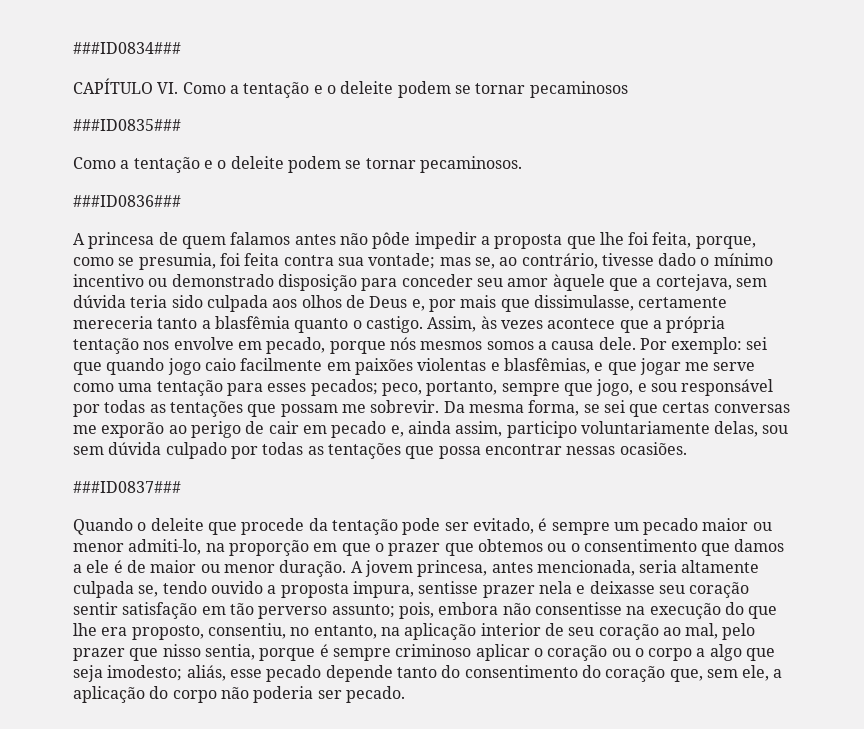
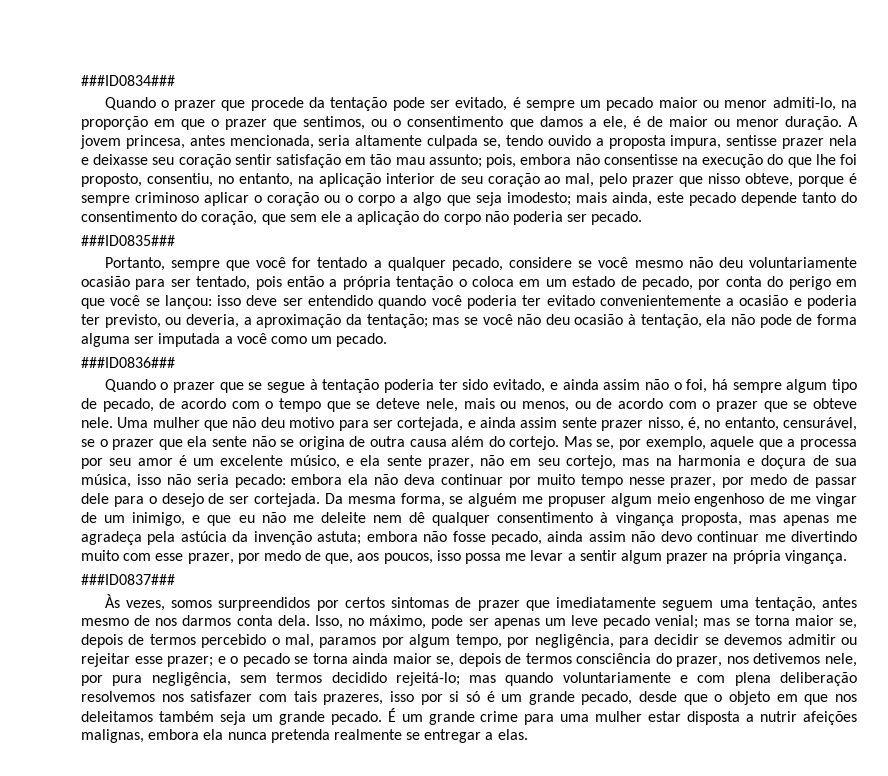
[73,78,628,98] [73,119,181,131] [73,156,522,173] [73,195,181,207] [73,232,756,249] [73,253,773,270] [73,274,767,291] [73,295,728,312] [73,316,726,333] [73,337,768,354] [73,358,756,375] [73,379,774,396] [73,400,790,417] [73,421,789,438] [73,442,687,459] [73,481,181,493] [73,518,204,535] // CAPÍTULO VI. Como a tentação e o deleite podem se tornar pecaminosos // ###ID0835### // Como a tentação e o deleite podem se tornar pecaminosos. // ###ID0836### // A princesa de quem falamos antes não pôde impedir a proposta que lhe foi feita, porque, como se presumia, foi feita contra sua vontade; mas se, ao contrário, tivesse dado o mínimo incentivo ou demonstrado disposição para conceder seu amor àquele que a cortejava, sem dúvida teria sido culpada aos olhos de Deus e, por mais que dissimulasse, certamente mereceria tanto a blasfêmia quanto o castigo. Assim, às vezes acontece que a própria tentação nos envolve em pecado, porque nós mesmos somos a causa dele. Por exemplo: sei que quando jogo caio facilmente em paixões violentas e blasfêmias, e que jogar me serve como uma tentação para esses pecados; peco, portanto, sempre que jogo, e sou responsável por todas as tentações que possam me sobrevir. Da mesma forma, se sei que certas conversas me exporão ao perigo de cair em pecado e, ainda assim, participo voluntariamente delas, sou sem dúvida culpado por todas as tentações que possa encontrar nessas ocasiões. // ###ID0837### // Quando o deleite -> [104,97,217,111] // Quando o prazer
[477,539,543,552] obtemos -> [303,116,366,130] sentimos,
[86,560,110,573] ele -> [602,116,627,130] ele,
[258,606,328,619] perverso -> [395,157,425,165] mau
[101,627,128,636] era -> [840,154,858,165] foi
[204,644,255,660] sentia, -> [745,173,794,187] obteve,
[186,665,262,681] aliás, esse -> [575,192,684,206] mais ainda, este
[605,665,770,682] coração que, sem ele, -> [201,211,341,225] coração, que sem ele
(405, 694) none -> [81,235,175,246] [104,257,857,271] [81,276,857,290] [81,295,857,309] [81,314,857,328] [81,333,388,347] [81,357,175,368] [104,379,858,393] [81,398,857,412] [81,417,857,431] [81,436,857,450] [81,455,858,469] [81,474,858,488] [81,493,858,507] [81,512,857,526] [81,531,857,545] [81,550,847,564] [81,574,175,585] [104,594,858,611] [81,615,857,629] [81,634,857,648] [81,653,857,667] [81,672,857,686] [81,691,857,705] [81,708,858,725] [81,729,528,743] // ###ID0835### // Portanto, sempre que você for tentado a qualquer pecado, considere se você mesmo não deu voluntariamente ocasião para ser tentado, pois então a própria tentação o coloca em um estado de pecado, por conta do perigo em que você se lançou: isso deve ser entendido quando você poderia ter evitado convenientemente a ocasião e poderia ter previsto, ou deveria, a aproximação da tentação; mas se você não deu ocasião à tentação, ela não pode de forma alguma ser imputada a você como um pecado. // ###ID0836### // Quando o prazer que se segue à tentação poderia ter sido evitado, e ainda assim não o foi, há sempre algum tipo de pecado, de acordo com o tempo que se deteve nele, mais ou menos, ou de acordo com o prazer que se obteve nele. Uma mulher que não deu motivo para ser cortejada, e ainda assim sente prazer nisso, é, no entanto, censurável, se o prazer que ela sente não se origina de outra causa além do cortejo. Mas se, por exemplo, aquele que a processa por seu amor é um excelente músico, e ela sente prazer, não em seu cortejo, mas na harmonia e doçura de sua música, isso não seria pecado: embora ela não deva continuar por muito tempo nesse prazer, por medo de passar dele para o desejo de ser cortejada. Da mesma forma, se alguém me propuser algum meio engenhoso de me vingar de um inimigo, e que eu não me deleite nem dê qualquer consentimento à vingança proposta, mas apenas me agradeça pela astúcia da invenção astuta; embora não fosse pecado, ainda assim não devo continuar me divertindo muito com esse prazer, por medo de que, aos poucos, isso possa me levar a sentir algum prazer na própria vingança. // ###ID0837### // Às vezes, somos surpreendidos por certos sintomas de prazer que imediatamente seguem uma tentação, antes mesmo de nos darmos conta dela. Isso, no máximo, pode ser apenas um leve pecado venial; mas se torna maior se, depois de termos percebido o mal, paramos por algum tempo, por negligência, para decidir se devemos admitir ou rejeitar esse prazer; e o pecado se torna ainda maior se, depois de termos consciência do prazer, nos detivemos nele, por pura negligência, sem termos decidido rejeitá-lo; mas quando voluntariamente e com plena deliberação resolvemos nos satisfazer com tais prazeres, isso por si só é um grande pecado, desde que o objeto em que nos deleitamos também seja um grande pecado. É um grande crime para uma mulher estar disposta a nutrir afeições malignas, embora ela nunca pretenda realmente se entregar a elas.

